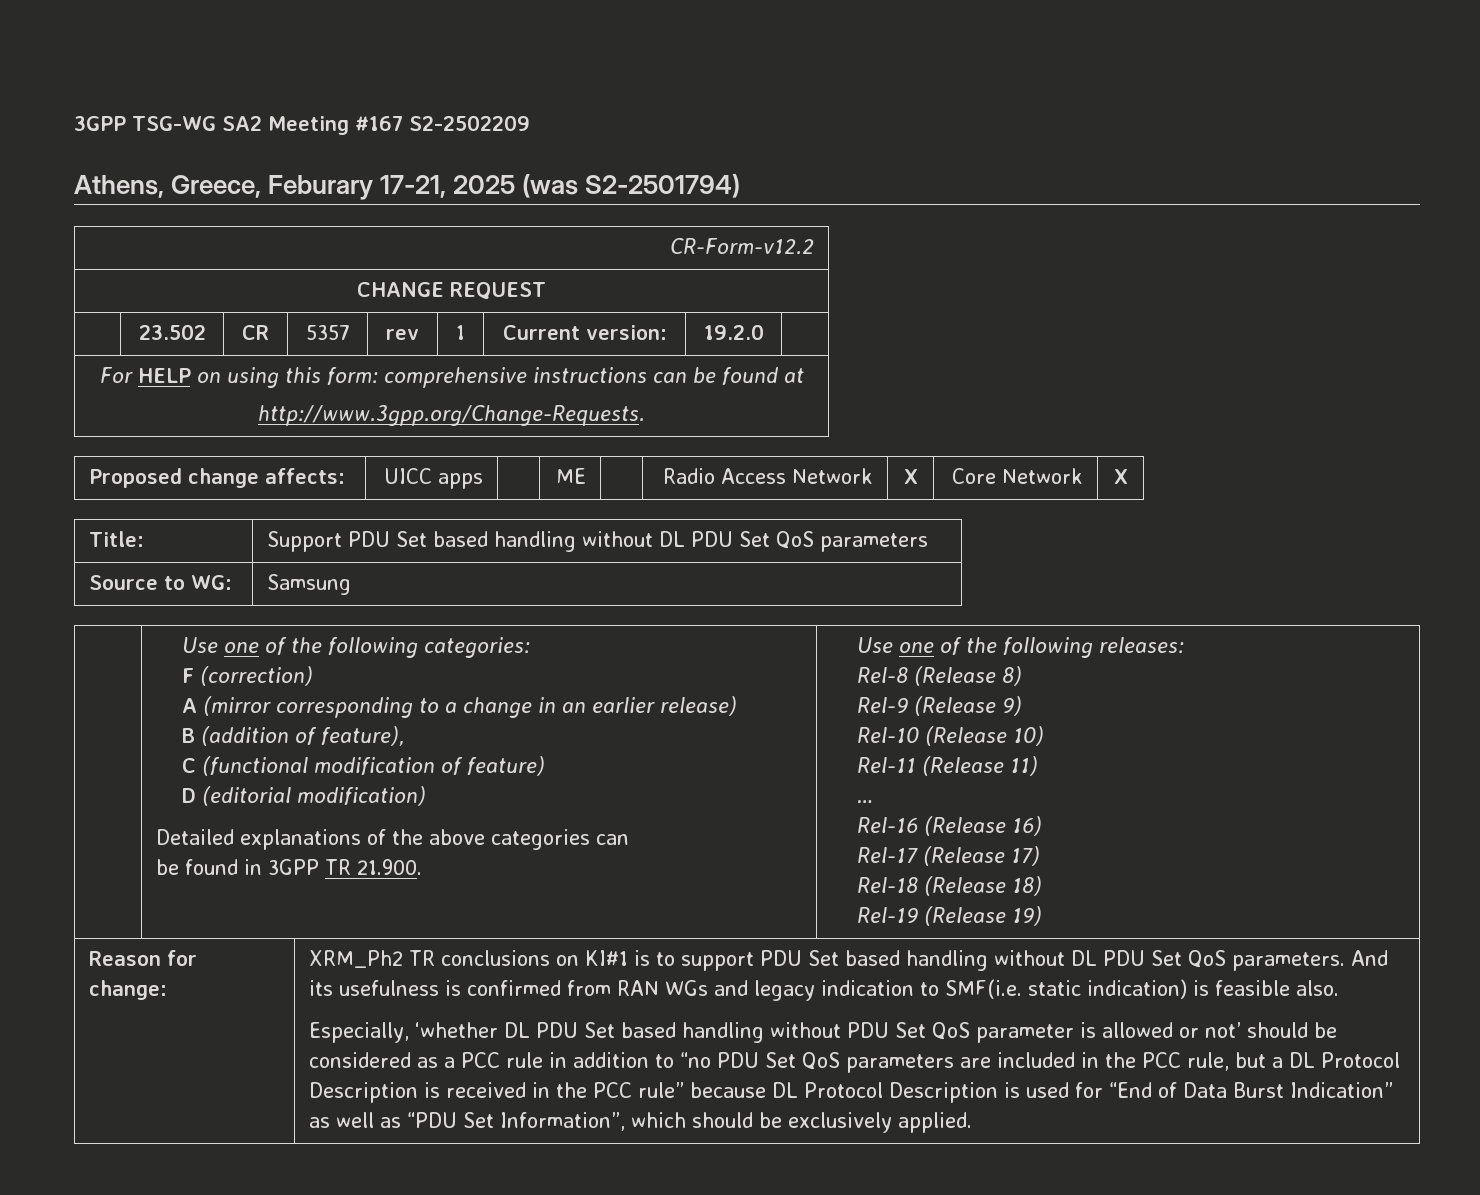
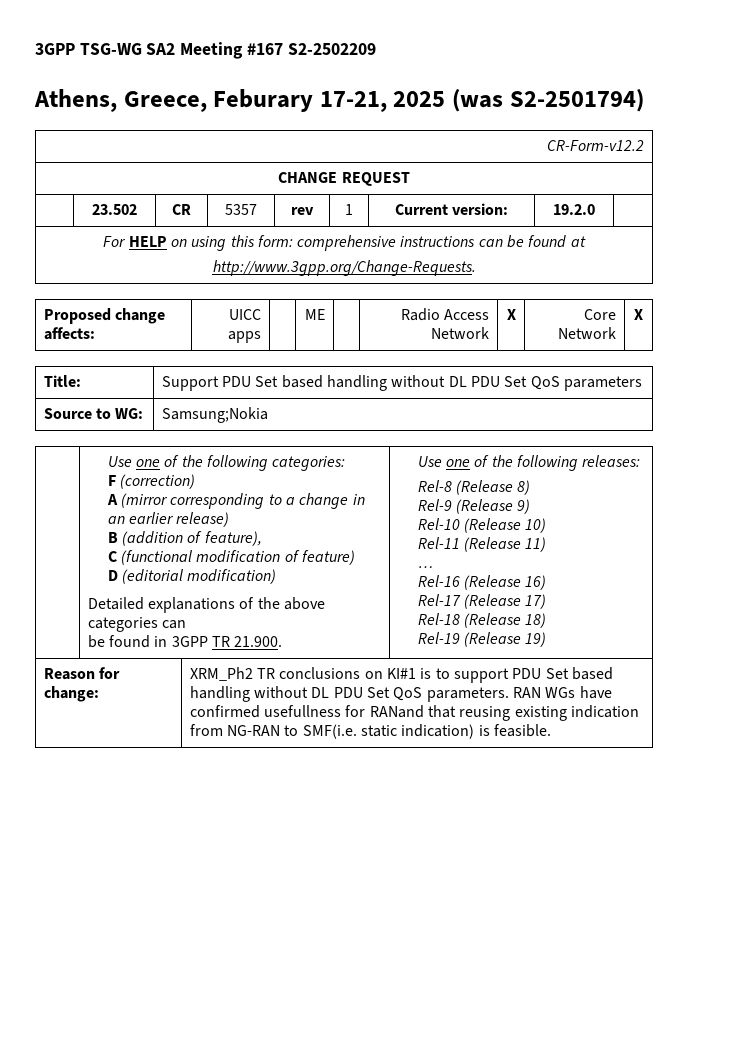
[267,574,352,595] Samsung -> [161,407,268,423] Samsung;Nokia
[1351,950,1389,966] [309,980,915,1001] And its usefulness is confirmed from RAN WGs and legacy indication -> [512,686,612,699] [189,705,639,721] [189,724,280,736] RAN WGs have confirmed usefullness for RANand that reusing existing indication from NG-RAN
[1215,980,1340,996] [309,1022,1338,1043] [309,1052,1401,1073] [309,1082,1394,1103] [309,1112,973,1133] feasible also. // Especially, ‘whether DL PDU Set based handling without PDU Set QoS parameter is allowed or not’ should be considered as a PCC rule in addition to “no PDU Set QoS parameters are included in the PCC rule, but a DL Protocol Description is received in the PCC rule” because DL Protocol Description is used for “End of Data Burst Indication” as well as “PDU Set Information”, which should be exclusively applied. -> [493,724,551,737] feasible.

